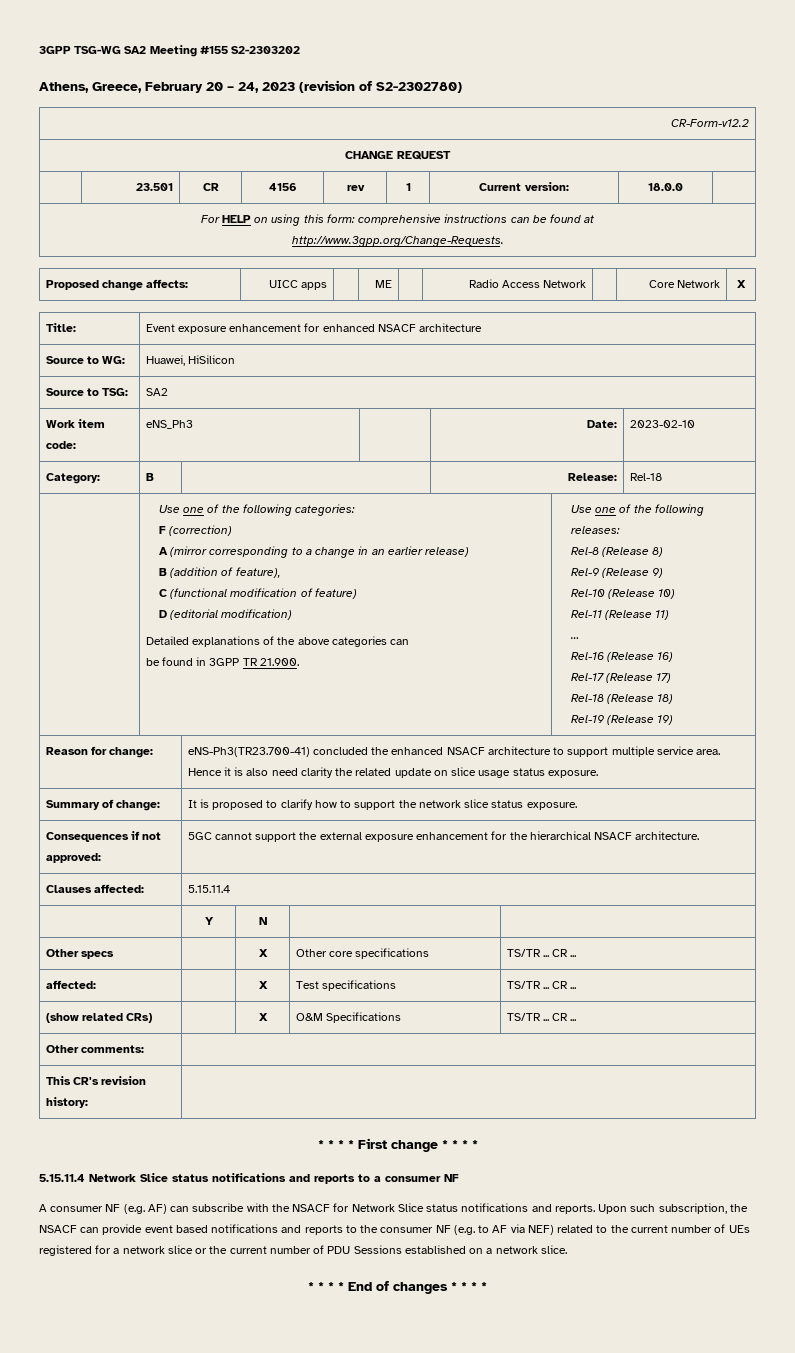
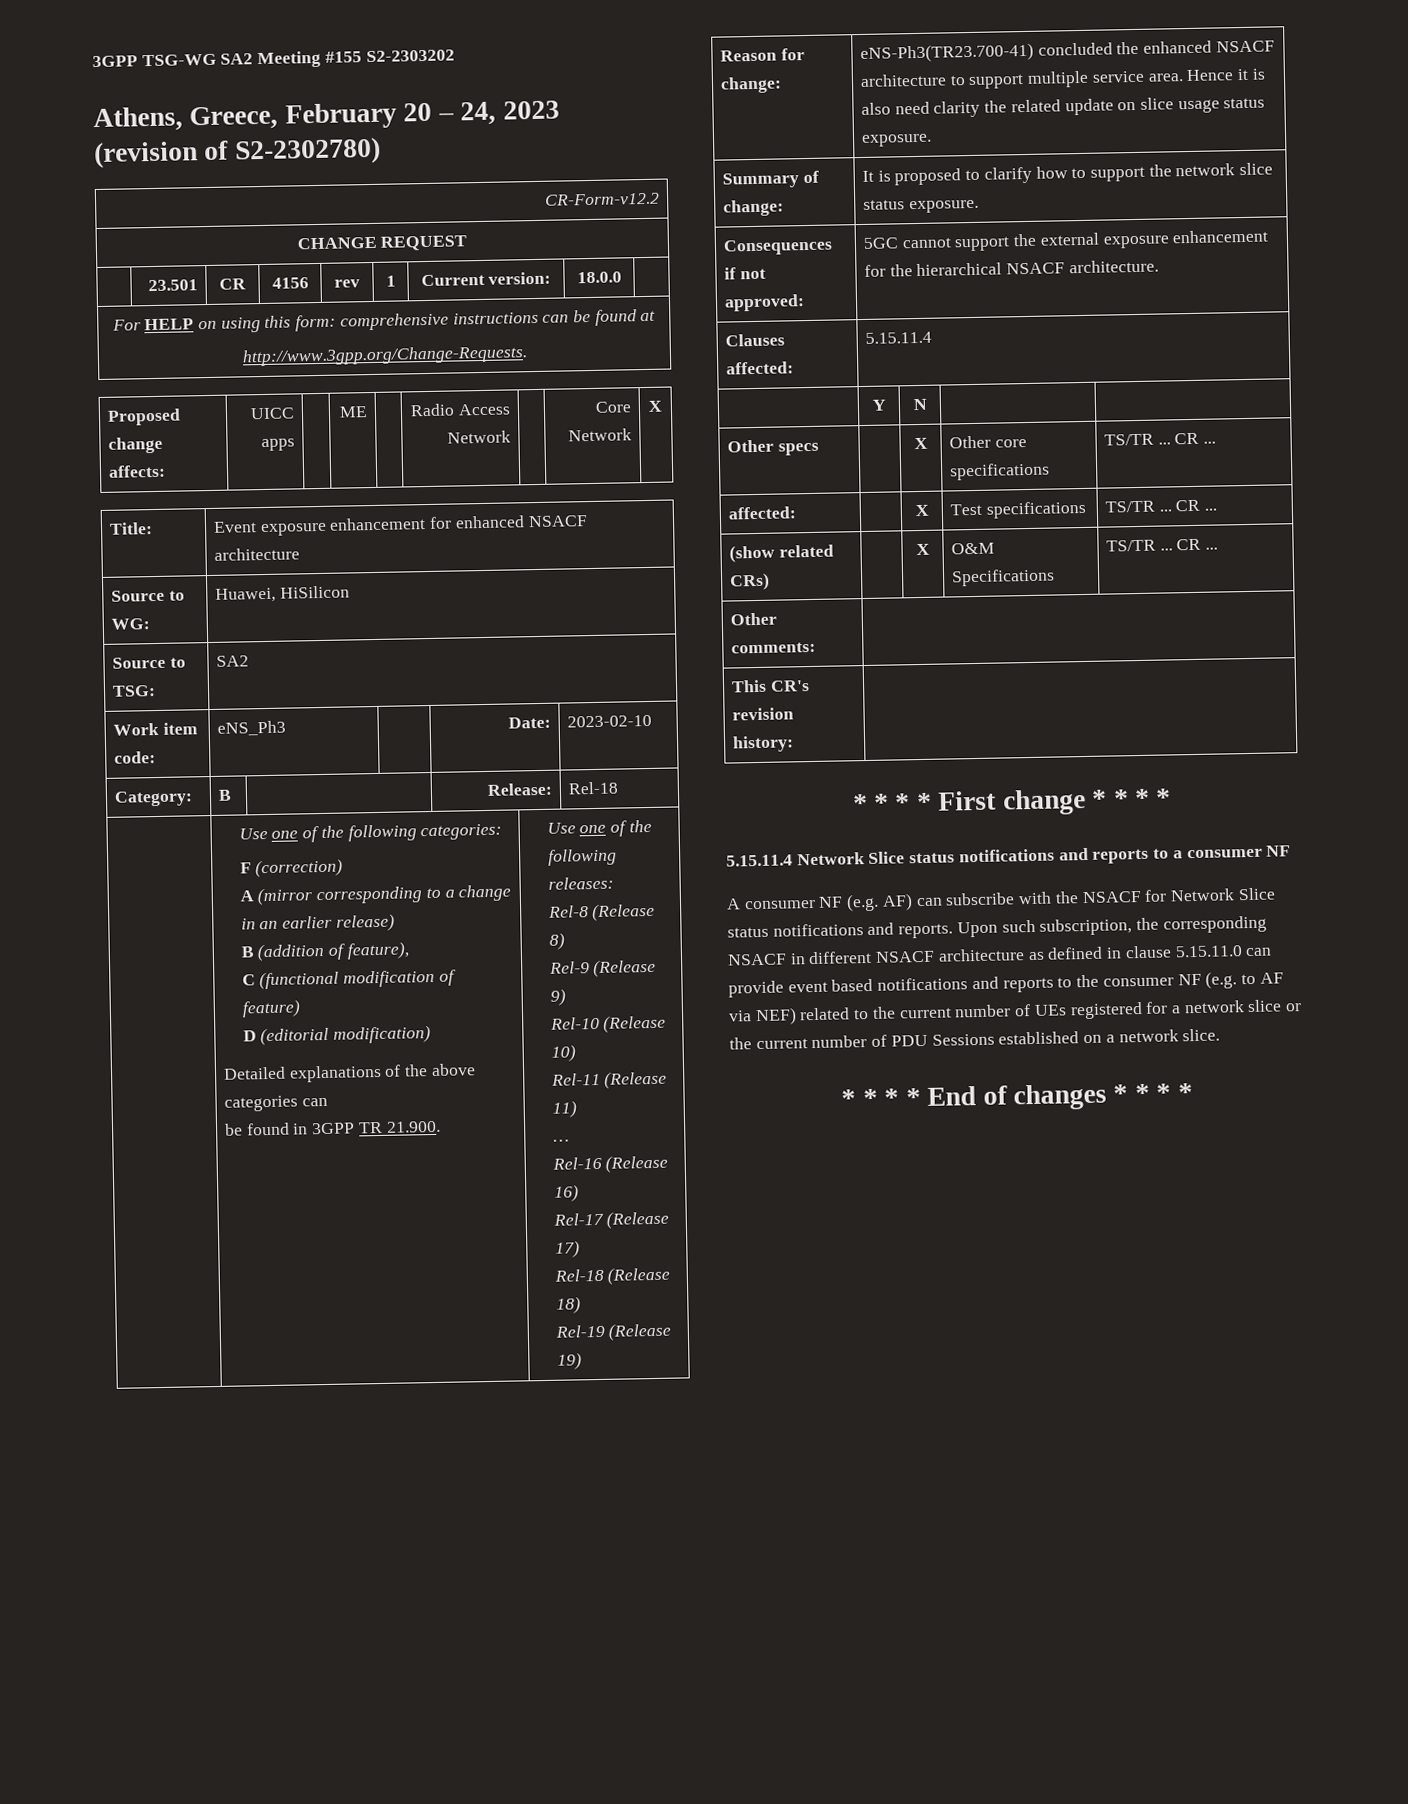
[39,1225,77,1233] NSACF -> [1162,915,1267,934] [727,945,1243,966] corresponding NSACF in different NSACF architecture as defined in clause 5.15.11.0

